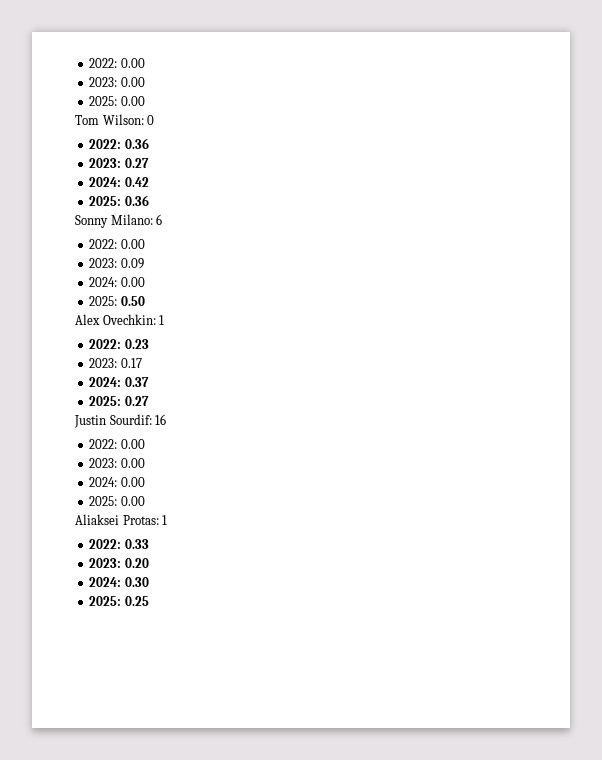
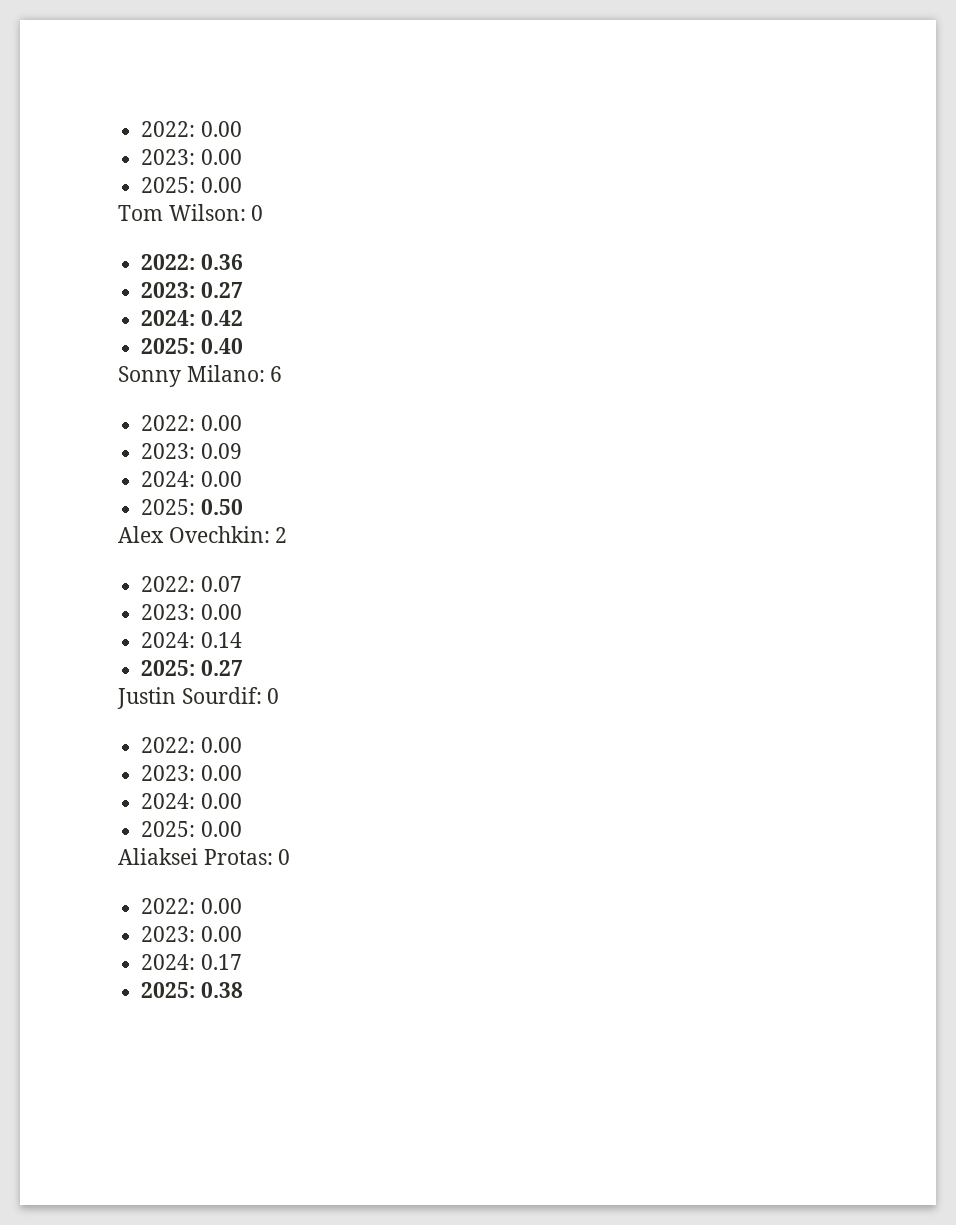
[124,195,149,206] 0.36 -> [200,338,243,354] 0.40
[159,315,165,325] [89,339,149,349] [89,358,142,368] [89,377,149,387] 1 // 2022: 0.23 // 2023: 0.17 // 2024: 0.37 -> [275,527,288,543] [141,576,242,592] [141,604,242,620] [141,632,242,648] 2 // 2022: 0.07 // 2023: 0.00 // 2024: 0.14
[155,414,167,425] 16 -> [267,688,280,704] 0
[162,515,168,525] [89,539,149,549] [89,558,149,568] [89,577,149,587] [89,596,149,606] 1 // 2022: 0.33 // 2023: 0.20 // 2024: 0.30 // 2025: 0.25 -> [278,849,291,865] [141,898,242,914] [141,926,242,942] [141,954,242,970] [141,982,243,998] 0 // 2022: 0.00 // 2023: 0.00 // 2024: 0.17 // 2025: 0.38

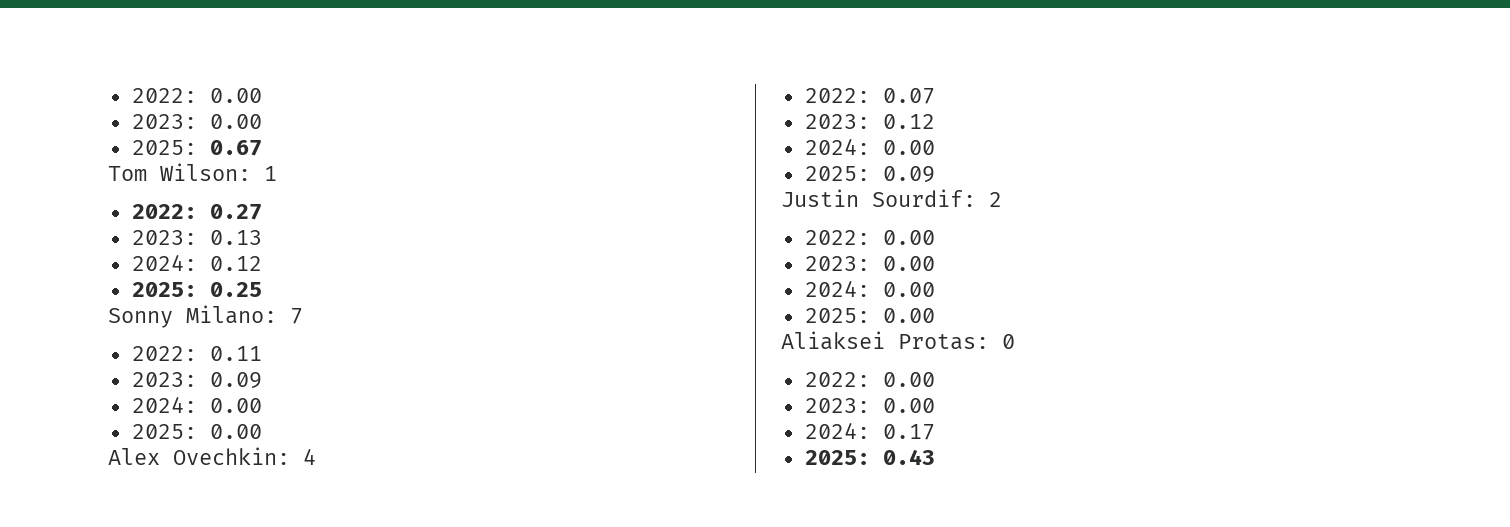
[200,177,242,193] 0.00 -> [209,140,262,156] 0.67
[251,205,264,221] [141,254,243,270] [141,282,243,298] [141,310,243,326] [141,338,243,354] 0 // 2022: 0.36 // 2023: 0.27 // 2024: 0.42 // 2025: 0.40 -> [264,166,277,181] [131,204,262,220] [131,230,262,245] [131,255,262,271] [131,282,262,297] 1 // 2022: 0.27 // 2023: 0.13 // 2024: 0.12 // 2025: 0.25
[270,366,283,382] [141,415,242,431] 6 // 2022: 0.00 -> [290,308,303,324] [131,346,262,361] 7 // 2022: 0.11
[200,499,243,515] 0.50 -> [209,424,262,439] 0.00
[275,527,288,543] 2 -> [303,449,316,465] 4
[200,604,242,620] [141,632,242,648] [141,660,243,676] 0.00 // 2024: 0.14 // 2025: 0.27 -> [882,114,935,129] [804,139,935,155] [804,166,935,183] 0.12 // 2024: 0.00 // 2025: 0.09
[267,688,280,704] 0 -> [989,192,1002,207] 2
[200,982,243,998] 0.38 -> [882,449,935,465] 0.43

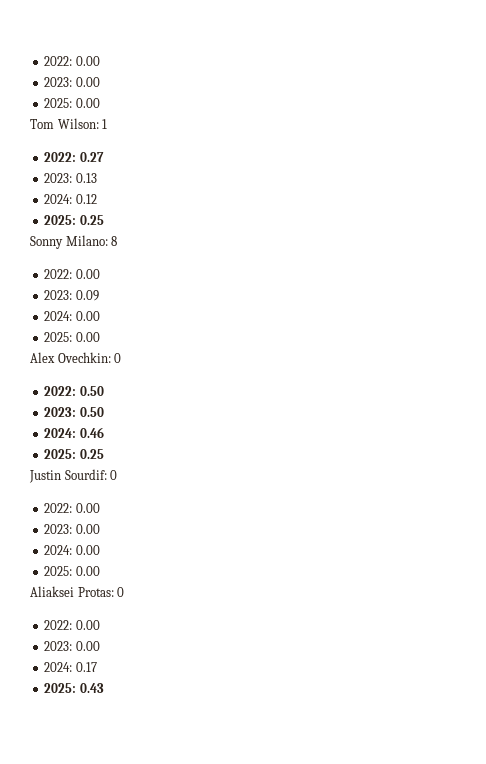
[209,140,262,156] 0.67 -> [75,98,100,108] 0.00
[290,308,303,324] [131,346,262,361] 7 // 2022: 0.11 -> [111,236,118,246] [44,269,100,279] 8 // 2022: 0.00
[303,449,316,465] [804,88,935,104] [804,114,935,129] [804,139,935,155] [804,166,935,183] 4 // 2022: 0.07 // 2023: 0.12 // 2024: 0.00 // 2025: 0.09 -> [114,353,122,363] [44,386,104,396] [44,407,104,417] [44,427,104,438] [44,449,104,459] 0 // 2022: 0.50 // 2023: 0.50 // 2024: 0.46 // 2025: 0.25
[989,192,1002,207] 2 -> [110,470,118,480] 0

